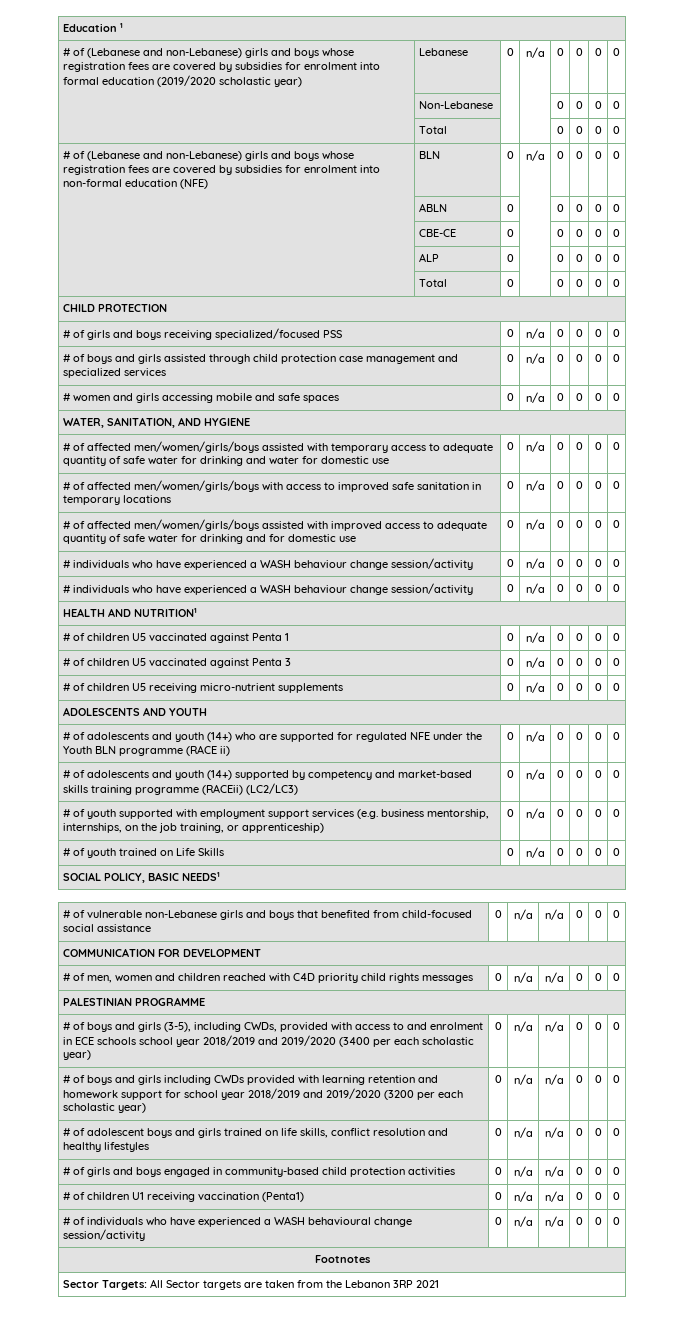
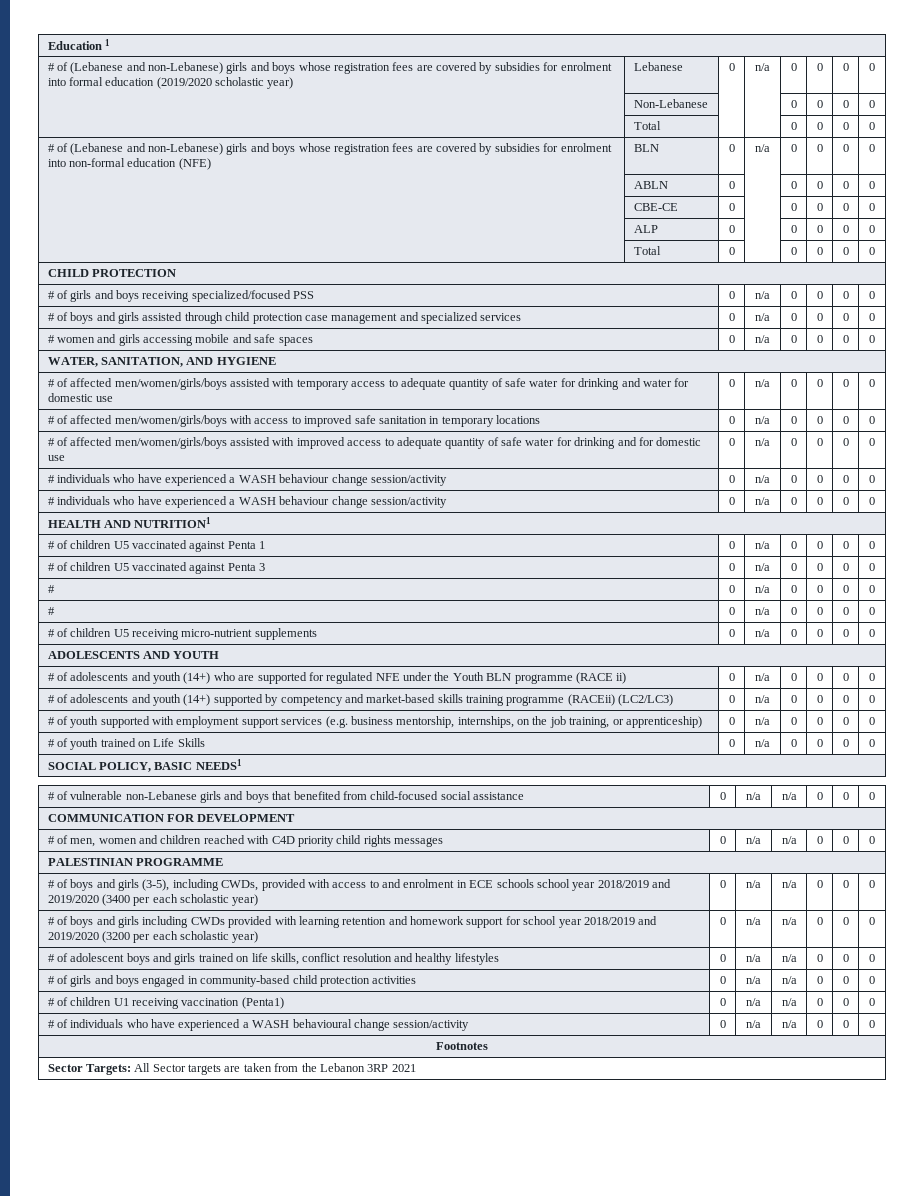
(620, 662) none -> [47,585,55,593] [728,585,735,593] [755,585,770,593] [790,585,797,593] [816,585,823,593] [842,585,849,593] [869,585,875,593] [47,607,55,615] [728,607,735,615] [755,607,770,615] [790,607,797,615] [816,607,823,615] [842,607,849,615] [869,607,875,615] // # | 0 | n/a | 0 | 0 | 0 | 0 // # | 0 | n/a | 0 | 0 | 0 | 0

